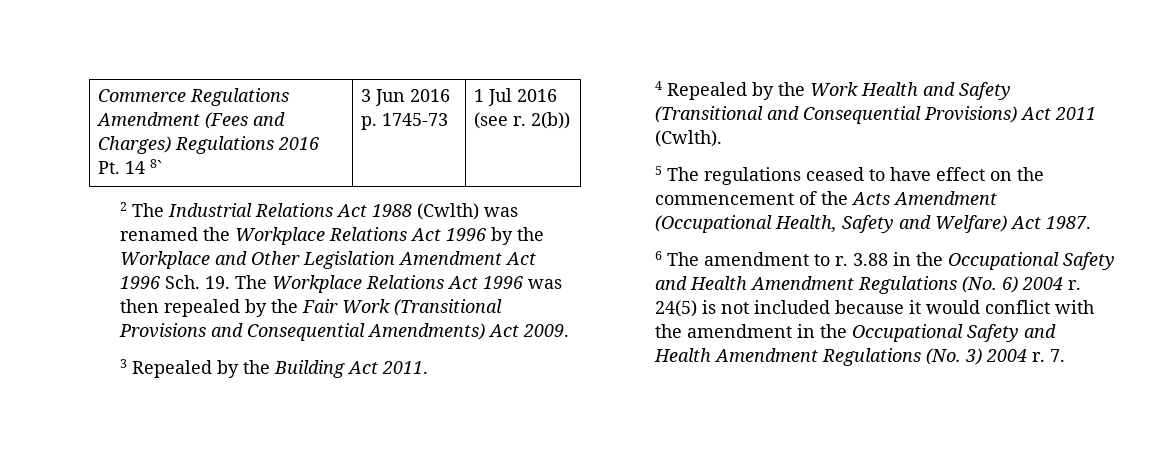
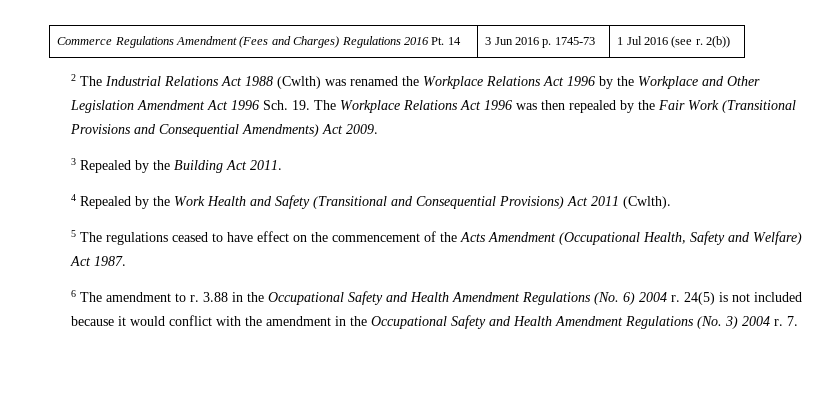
[150,159,163,174] 8` -> (461, 41) none

